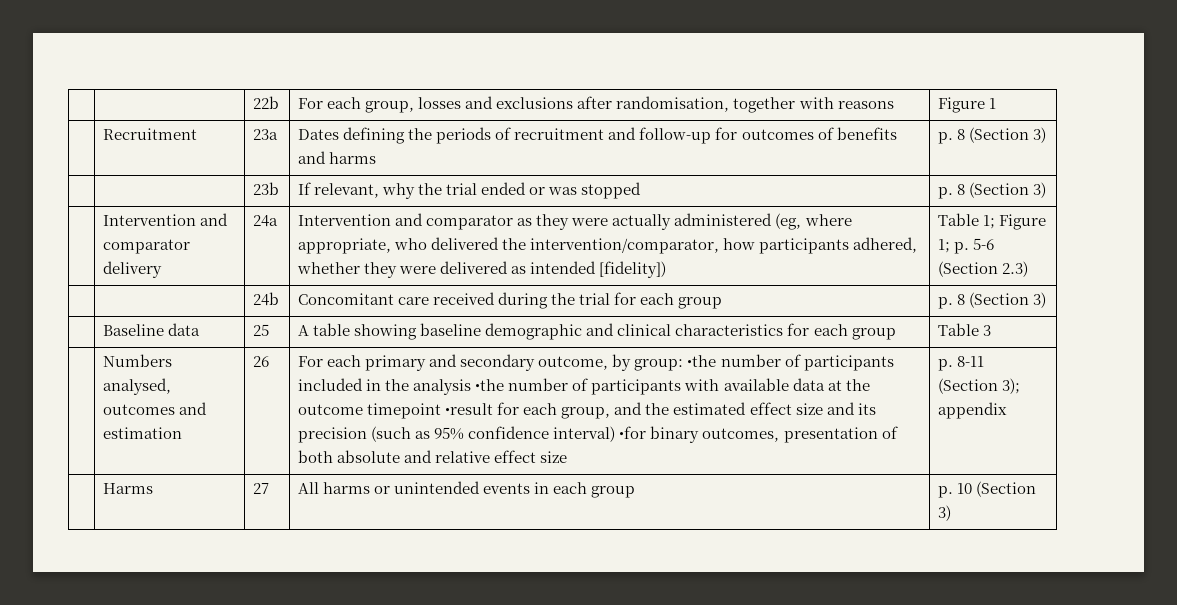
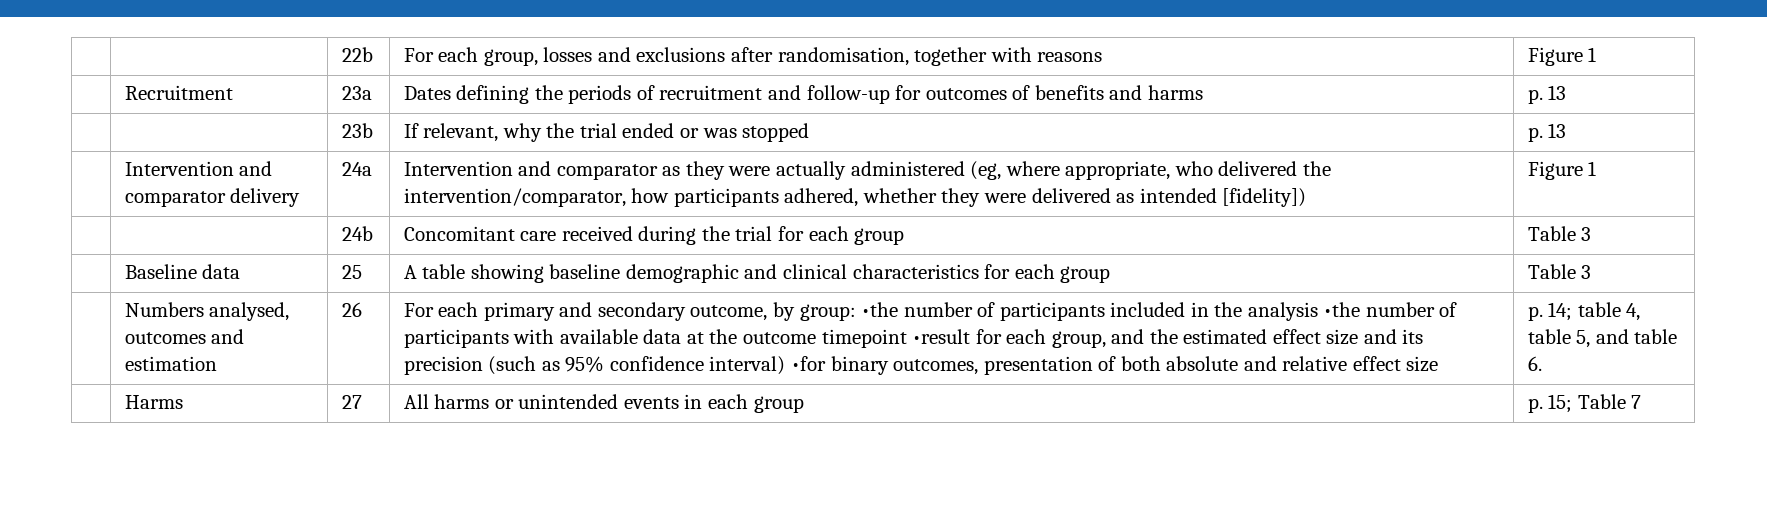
[957,127,1047,143] 8 (Section 3) -> [1548,85,1567,100] 13
[957,182,1047,198] 8 (Section 3) -> [1548,123,1567,138] 13
[938,213,1047,230] [938,238,995,254] [938,261,1029,277] Table 1; Figure 1; p. 5-6 (Section 2.3) -> [1527,161,1597,180] Figure 1
[938,292,1047,309] p. 8 (Section 3) -> [1527,226,1592,241] Table 3
[957,356,985,367] [938,378,1021,394] [938,402,1008,419] 8-11 (Section 3); appendix -> [1548,302,1641,321] [1527,329,1678,348] [1527,356,1542,371] 14; table 4, table 5, and table 6.
[957,481,1037,497] [938,505,952,521] 10 (Section 3) -> [1548,394,1642,413] 15; Table 7

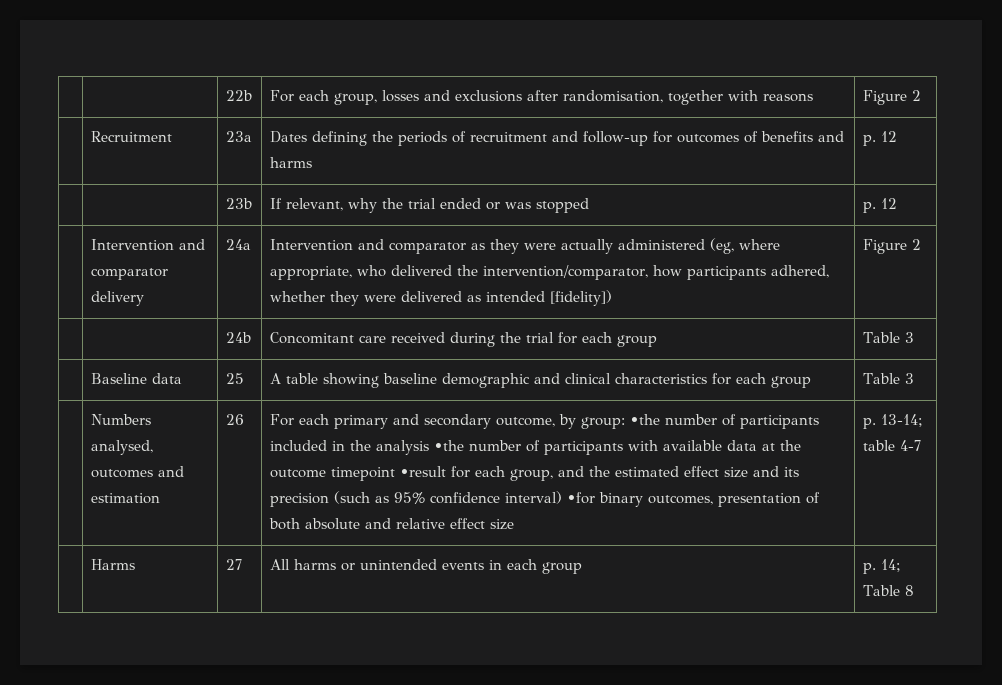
[1588,47,1597,62] 1 -> [911,90,921,101] 2
[1548,85,1567,100] 13 -> [880,131,897,142] 12
[1548,123,1567,138] 13 -> [880,198,897,209] 12
[1588,161,1597,176] 1 -> [911,239,921,250] 2
[1548,302,1641,321] [1527,329,1678,348] [1527,356,1542,371] 14; table 4, table 5, and table 6. -> [880,414,923,427] [862,440,921,451] 13-14; table 4-7
[1548,394,1642,413] 15; Table 7 -> [880,559,901,572] [862,585,914,596] 14; Table 8

